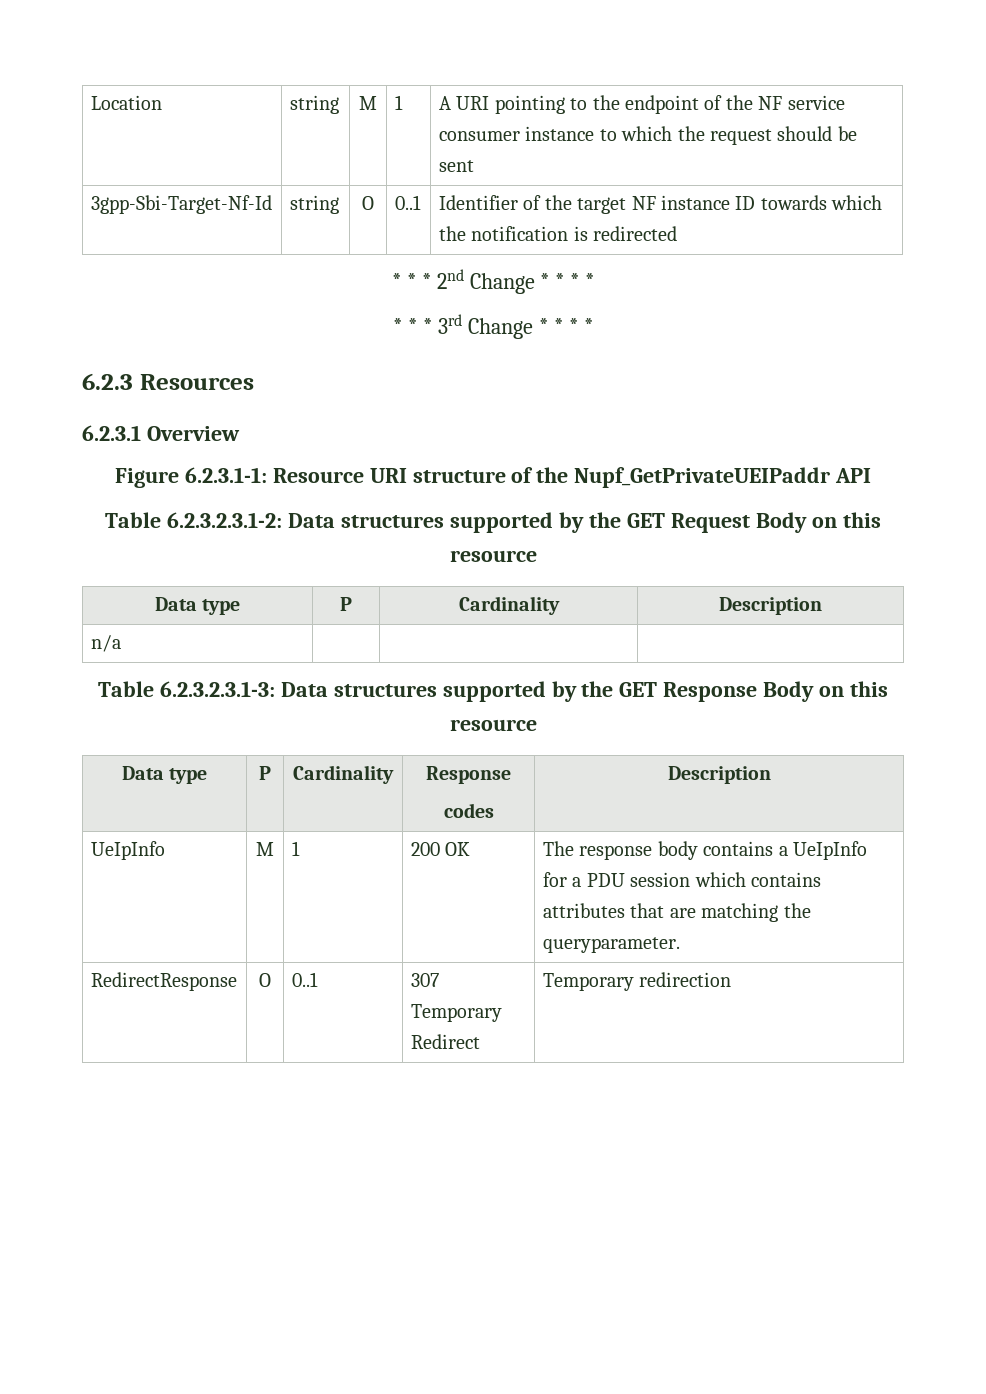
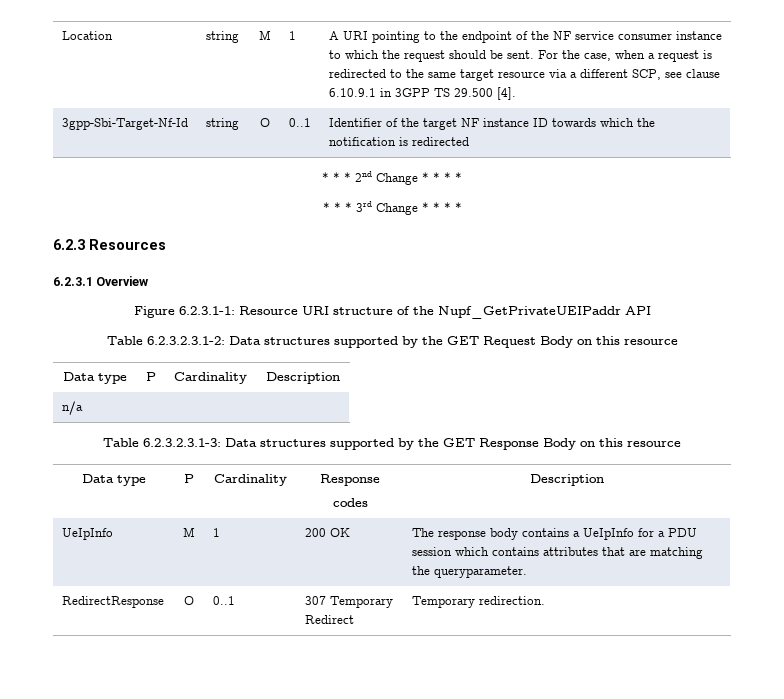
[438,160,474,172] sent -> [506,50,712,62] [328,69,720,81] [328,87,516,100] sent. For the case, when a request is redirected to the same target resource via a different SCP, see clause 6.10.9.1 in 3GPP TS 29.500 [4].
[639,972,732,987] redirection -> [478,596,545,605] redirection.

